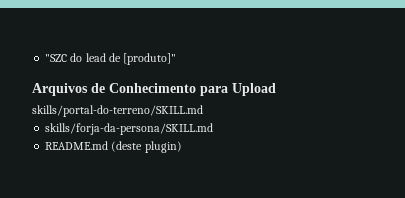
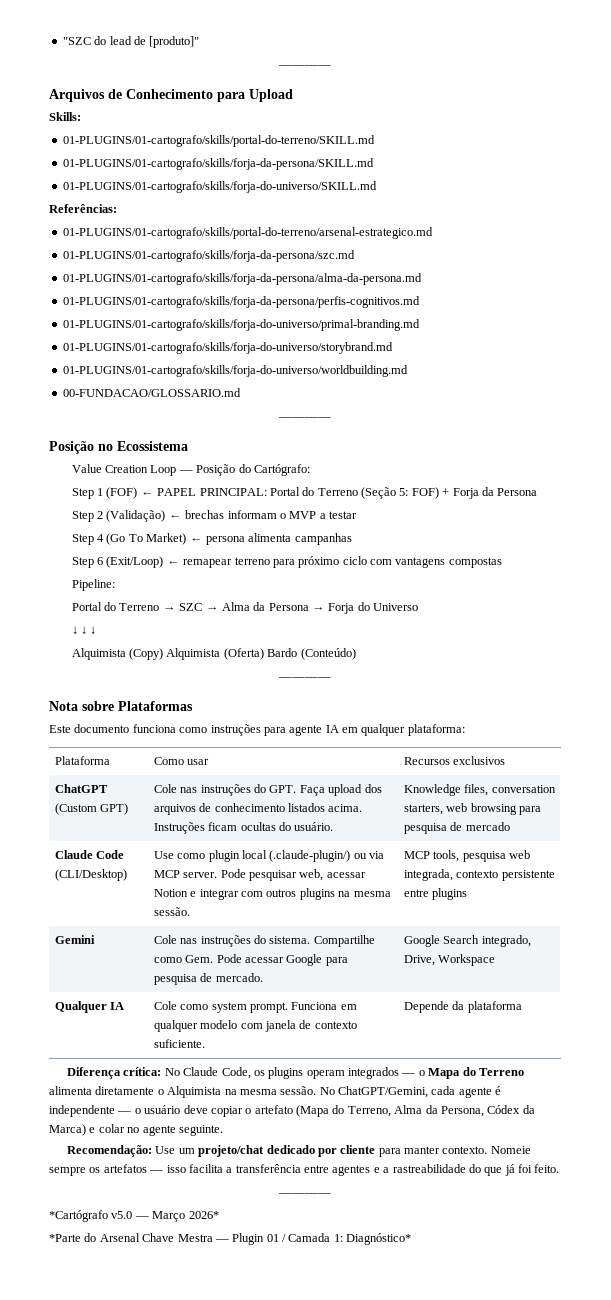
(177, 59) none -> [278,65,331,68] // ————
[32,105,203,117] [45,123,214,135] [45,141,182,153] skills/portal-do-terreno/SKILL.md // skills/forja-da-persona/SKILL.md // README.md (deste plugin) -> [49,112,81,121] [62,135,375,147] [62,158,374,170] [62,181,377,193] [49,204,117,213] [62,227,433,239] [62,250,355,262] [62,273,422,285] [62,296,420,308] [62,319,420,331] [62,342,393,354] [62,365,408,377] [62,388,241,397] [278,417,331,420] [49,441,188,454] [71,464,310,476] [71,487,538,499] [71,510,358,522] [71,533,352,545] [71,556,502,568] [71,579,115,591] [71,602,419,614] [71,626,97,634] [71,648,356,660] [278,677,331,680] [49,701,193,711] [49,724,465,736] [54,756,110,765] [153,757,210,765] [403,756,506,765] [54,784,108,793] [54,803,129,815] [153,784,382,796] [153,803,363,815] [153,822,334,834] [403,784,556,796] [403,803,542,815] [403,822,510,834] [54,850,125,859] [54,869,127,881] [153,850,385,862] [153,869,366,881] [153,888,391,900] [153,907,190,916] [403,850,531,862] [403,869,555,881] [403,888,468,900] [54,935,95,944] [153,935,375,947] [153,954,348,966] [153,973,263,985] [403,935,531,947] [403,954,496,966] [54,1001,125,1013] [153,1001,357,1013] [153,1020,357,1032] [153,1039,205,1048] [403,1001,522,1013] [67,1067,524,1079] [49,1086,502,1098] [49,1105,535,1117] [49,1124,223,1136] [67,1145,531,1157] [49,1164,560,1176] [278,1193,331,1196] [49,1210,219,1222] [49,1233,412,1245] Skills: // 01-PLUGINS/01-cartografo/skills/portal-do-terreno/SKILL.md // 01-PLUGINS/01-cartografo/skills/forja-da-persona/SKILL.md // 01-PLUGINS/01-cartografo/skills/forja-do-universo/SKILL.md // Referências: // 01-PLUGINS/01-cartografo/skills/portal-do-terreno/arsenal-estrategico.md // 01-PLUGINS/01-cartografo/skills/forja-da-persona/szc.md // 01-PLUGINS/01-cartografo/skills/forja-da-persona/alma-da-persona.md // 01-PLUGINS/01-cartografo/skills/forja-da-persona/perfis-cognitivos.md // 01-PLUGINS/01-cartografo/skills/forja-do-universo/primal-branding.md // 01-PLUGINS/01-cartografo/skills/forja-do-universo/storybrand.md // 01-PLUGINS/01-cartografo/skills/forja-do-universo/worldbuilding.md // 00-FUNDACAO/GLOSSARIO.md // ———— // Posição no Ecossistema // Value Creation Loop — Posição do Cartógrafo: // Step 1 (FOF) ← PAPEL PRINCIPAL: Portal do Terreno (Seção 5: FOF) + Forja da Persona // Step 2 (Validação) ← brechas informam o MVP a testar // Step 4 (Go To Market) ← persona alimenta campanhas // Step 6 (Exit/Loop) ← remapear terreno para próximo ciclo com vantagens compostas // Pipeline: // Portal do Terreno → SZC → Alma da Persona → Forja do Universo // ↓ ↓ ↓ // Alquimista (Copy) Alquimista (Oferta) Bardo (Conteúdo) // ———— // Nota sobre Plataformas // Este documento funciona como instruções para agente IA em qualquer plataforma: // Plataforma | Como usar | Recursos exclusivos // ChatGPT (Custom GPT) | Cole nas instruções do GPT. Faça upload dos arquivos de conhecimento listados acima. Instruções ficam ocultas do usuário. | Knowledge files, conversation starters, web browsing para pesquisa de mercado // Claude Code (CLI/Desktop) | Use como plugin local (.claude-plugin/) ou via MCP server. Pode pesquisar web, acessar Notion e integrar com outros plugins na mesma sessão. | MCP tools, pesquisa web integrada, contexto persistente entre plugins // Gemini | Cole nas instruções do sistema. Compartilhe como Gem. Pode acessar Google para pesquisa de mercado. | Google Search integrado, Drive, Workspace // Qualquer IA | Cole como system prompt. Funciona em qualquer modelo com janela de contexto suficiente. | Depende da plataforma // Diferença crítica: No Claude Code, os plugins operam integrados — o Mapa do Terreno alimenta diretamente o Alquimista na mesma sessão. No ChatGPT/Gemini, cada agente é independente — o usuário deve copiar o artefato (Mapa do Terreno, Alma da Persona, Códex da Marca) e colar no agente seguinte. // Recomendação: Use um projeto/chat dedicado por cliente para manter contexto. Nomeie sempre os artefatos — isso facilita a transferência entre agentes e a rastreabilidade do que já foi feito. // ———— // *Cartógrafo v5.0 — Março 2026* // *Parte do Arsenal Chave Mestra — Plugin 01 / Camada 1: Diagnóstico*

